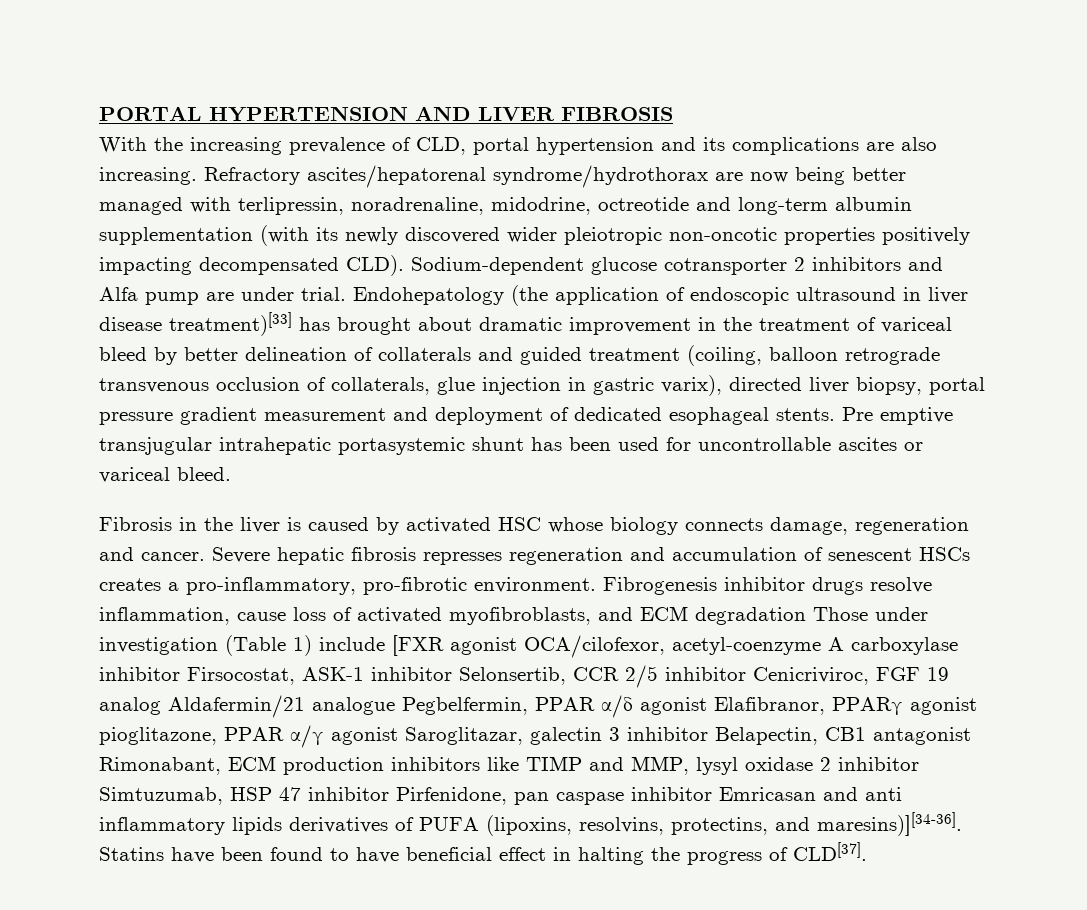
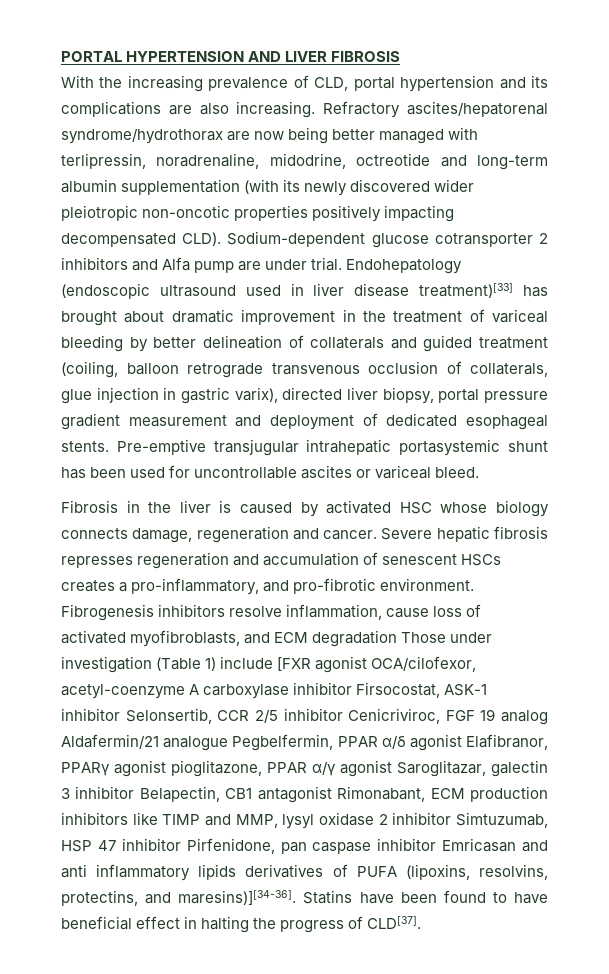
[511,285,896,306] (the application of endoscopic ultrasound -> [61,283,281,299] (endoscopic ultrasound used
[99,347,147,361] bleed -> [61,335,123,352] bleeding
[842,407,953,425] Pre emptive -> [116,439,206,455] Pre-emptive
(356, 586) none -> [263,580,290,592] and
[724,577,863,595] inhibitor drugs -> [158,604,226,617] inhibitors

